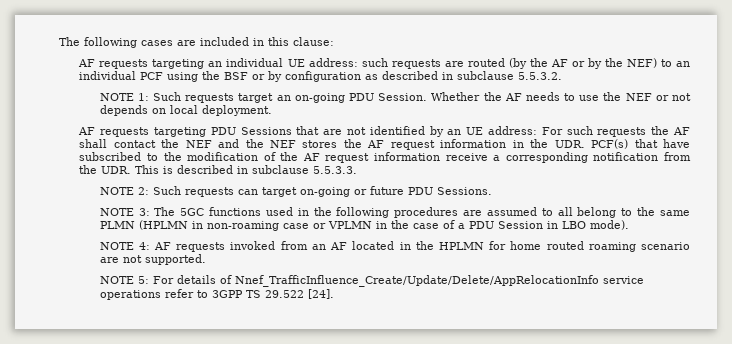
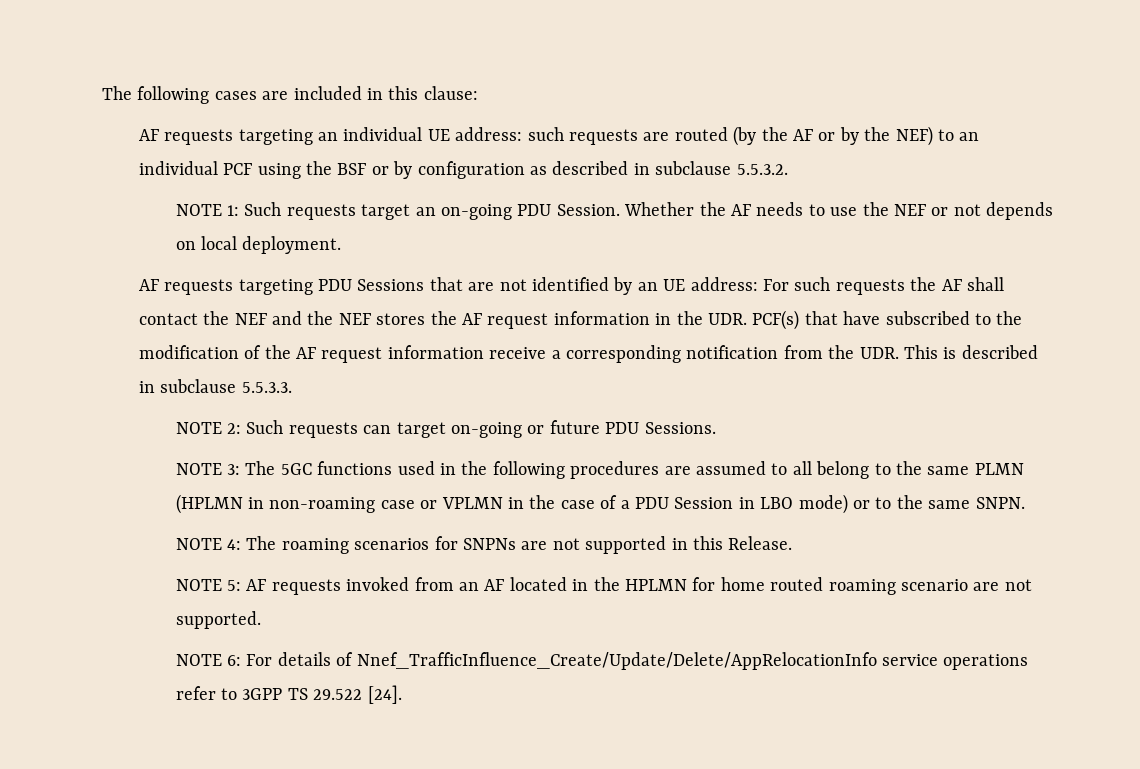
[589,220,629,230] [99,242,150,250] mode). // NOTE 4: -> [798,494,1025,514] [175,536,793,554] [175,579,242,591] mode) or to the same SNPN. // NOTE 4: The roaming scenarios for SNPNs are not supported in this Release. // NOTE 5:
[137,276,149,284] 5: -> [227,655,242,666] 6:

